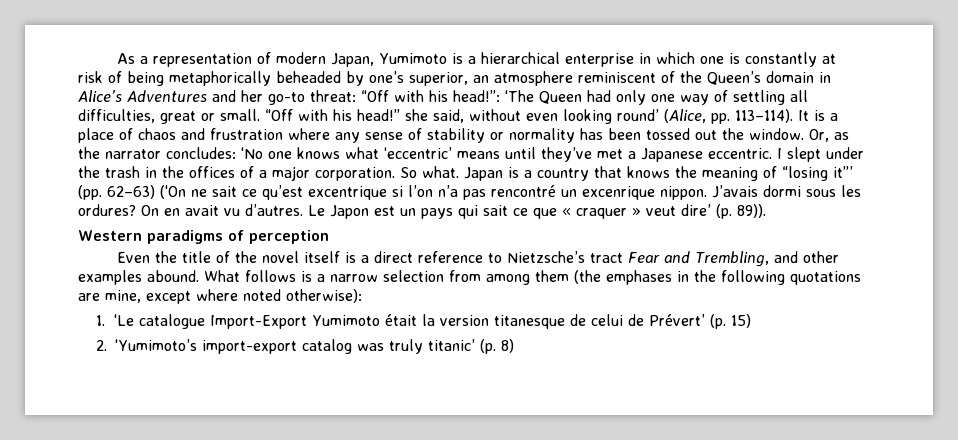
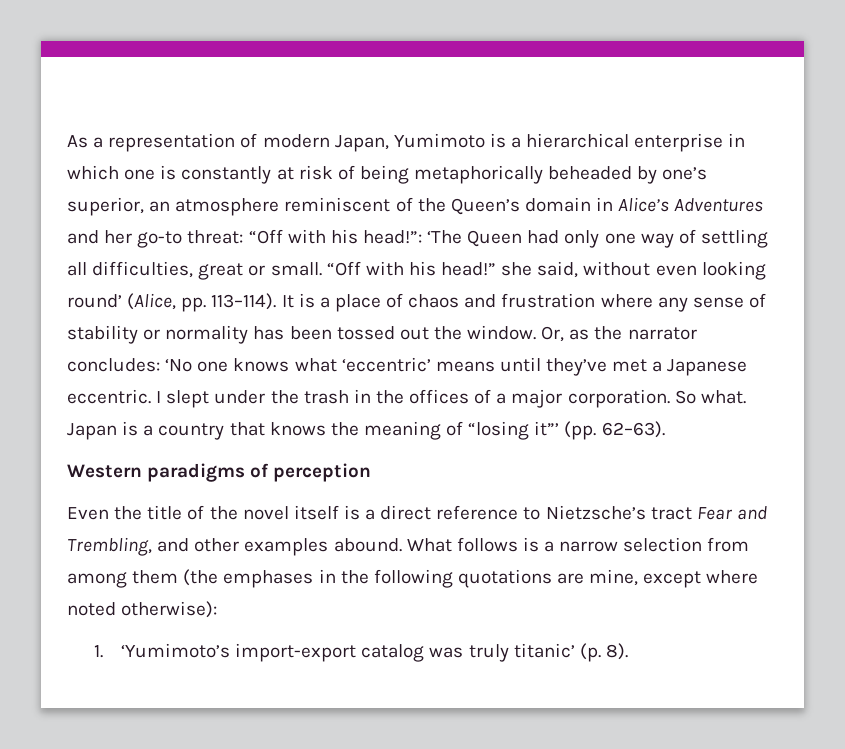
[107,185,861,200] [78,204,766,219] 62–63) (‘On ne sait ce qu’est excentrique si l’on n’a pas rencontré un excenrique nippon. J’avais dormi sous les ordures? On en avait vu d’autres. Le Japon est un pays qui sait ce que « craquer » veut dire’ (p. 89)). -> [601,421,665,438] 62–63).
[114,314,752,329] [96,340,108,351] ‘Le catalogue Import-Export Yumimoto était la version titanesque de celui de Prévert’ (p. 15) // 2. -> (104, 651) none
[501,339,515,353] 8) -> [605,643,628,660] 8).

